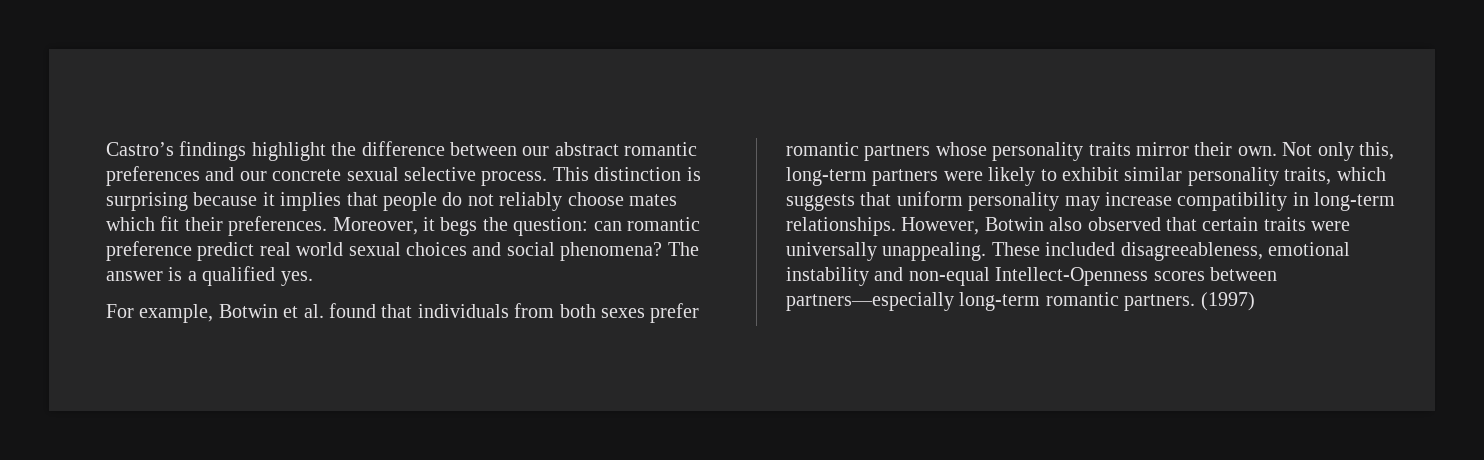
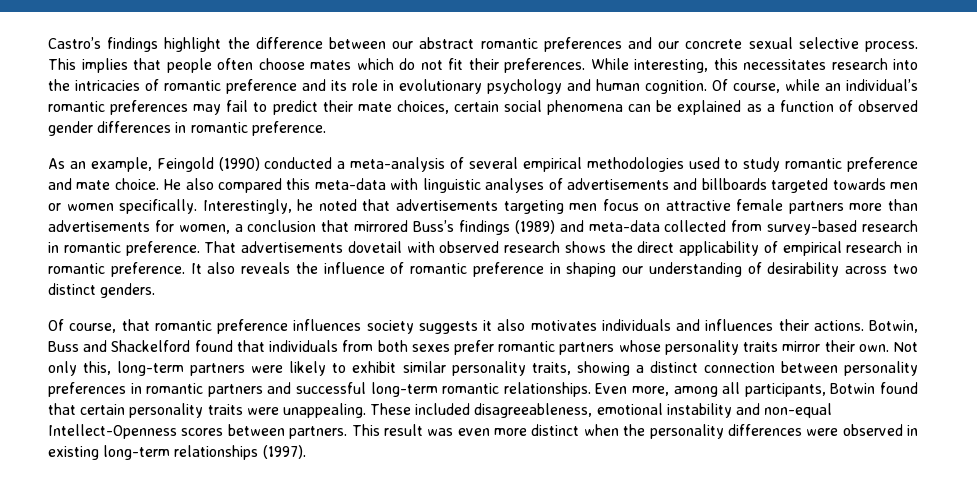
[594,167,701,181] [106,192,563,211] distinction is surprising because it implies that people do not reliably -> [81,58,253,73] implies that people often
(155, 224) none -> [399,58,443,70] do not
[332,217,700,236] [106,241,699,261] [106,266,313,286] [106,304,324,323] Moreover, it begs the question: can romantic preference predict real world sexual choices and social phenomena? The answer is a qualified yes. // For example, Botwin et al. -> [590,58,918,73] [48,79,918,94] [48,100,918,115] [48,121,326,136] [48,157,918,172] [48,178,918,193] [48,199,918,214] [48,220,919,235] [48,241,918,256] [48,262,918,277] [48,283,156,298] [48,319,918,334] [48,340,191,352] While interesting, this necessitates research into the intricacies of romantic preference and its role in evolutionary psychology and human cognition. Of course, while an individual’s romantic preferences may fail to predict their mate choices, certain social phenomena can be explained as a function of observed gender differences in romantic preference. // As an example, Feingold (1990) conducted a meta-analysis of several empirical methodologies used to study romantic preference and mate choice. He also compared this meta-data with linguistic analyses of advertisements and billboards targeted towards men or women specifically. Interestingly, he noted that advertisements targeting men focus on attractive female partners more than advertisements for women, a conclusion that mirrored Buss’s findings (1989) and meta-data collected from survey-based research in romantic preference. That advertisements dovetail with observed research shows the direct applicability of empirical research in romantic preference. It also reveals the influence of romantic preference in shaping our understanding of desirability across two distinct genders. // Of course, that romantic preference influences society suggests it also motivates individuals and influences their actions. Botwin, Buss and Shackelford
[1336,167,1386,181] [786,191,1396,211] [786,217,1161,236] which suggests that uniform personality may increase compatibility in long-term relationships. However, Botwin also observed -> [576,361,918,376] [48,382,919,397] showing a distinct connection between personality preferences in romantic partners and successful long-term romantic relationships. Even more, among all participants, Botwin found
(1259, 224) none -> [129,403,204,418] personality
[786,242,877,261] universally -> (279, 411) none
[786,292,1255,311] partners—especially long-term romantic partners. (1997) -> [289,424,918,439] [48,445,306,460] partners. This result was even more distinct when the personality differences were observed in existing long-term relationships (1997).

